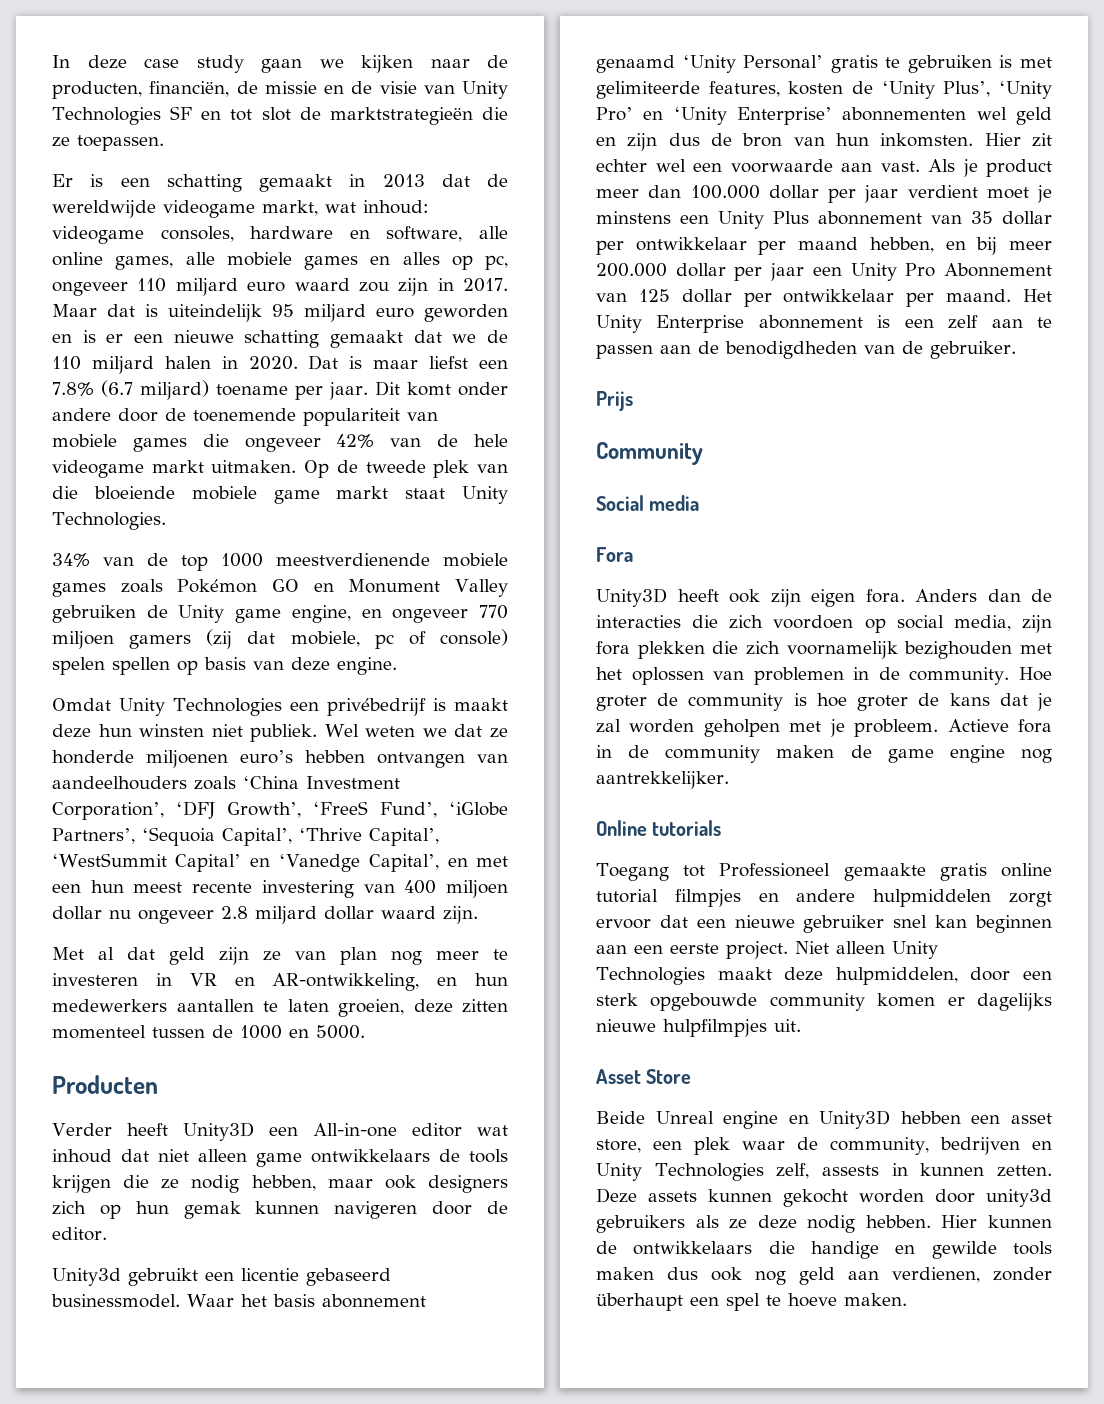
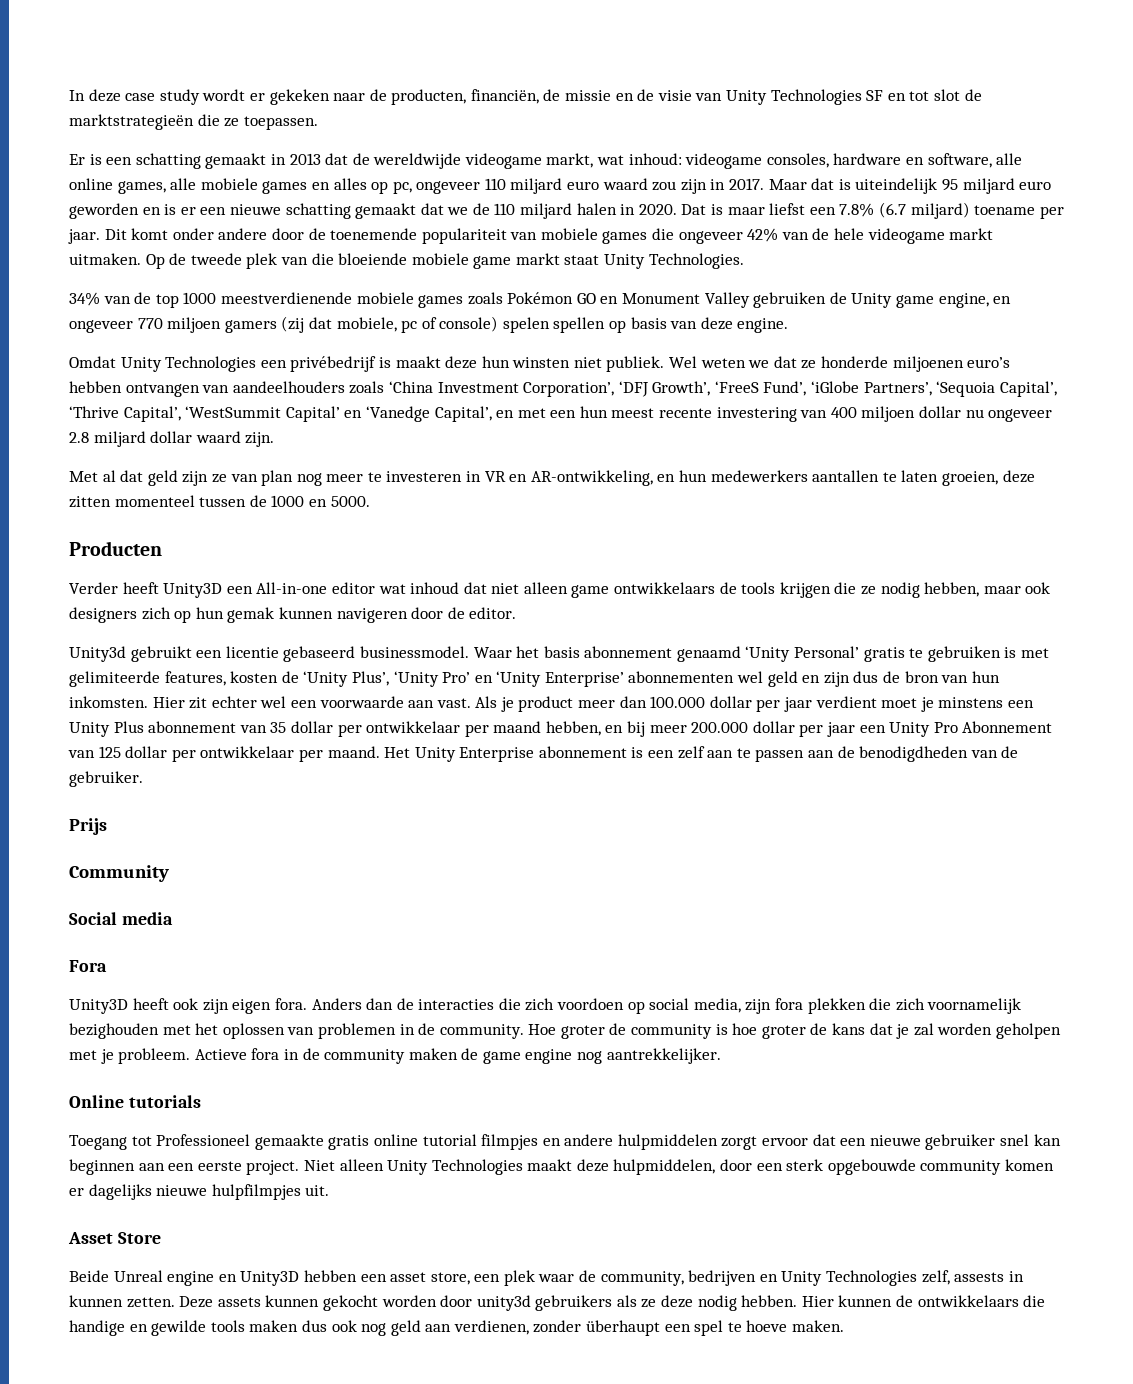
[261,55,413,73] gaan we kijken -> [202,89,330,105] wordt er gekeken

